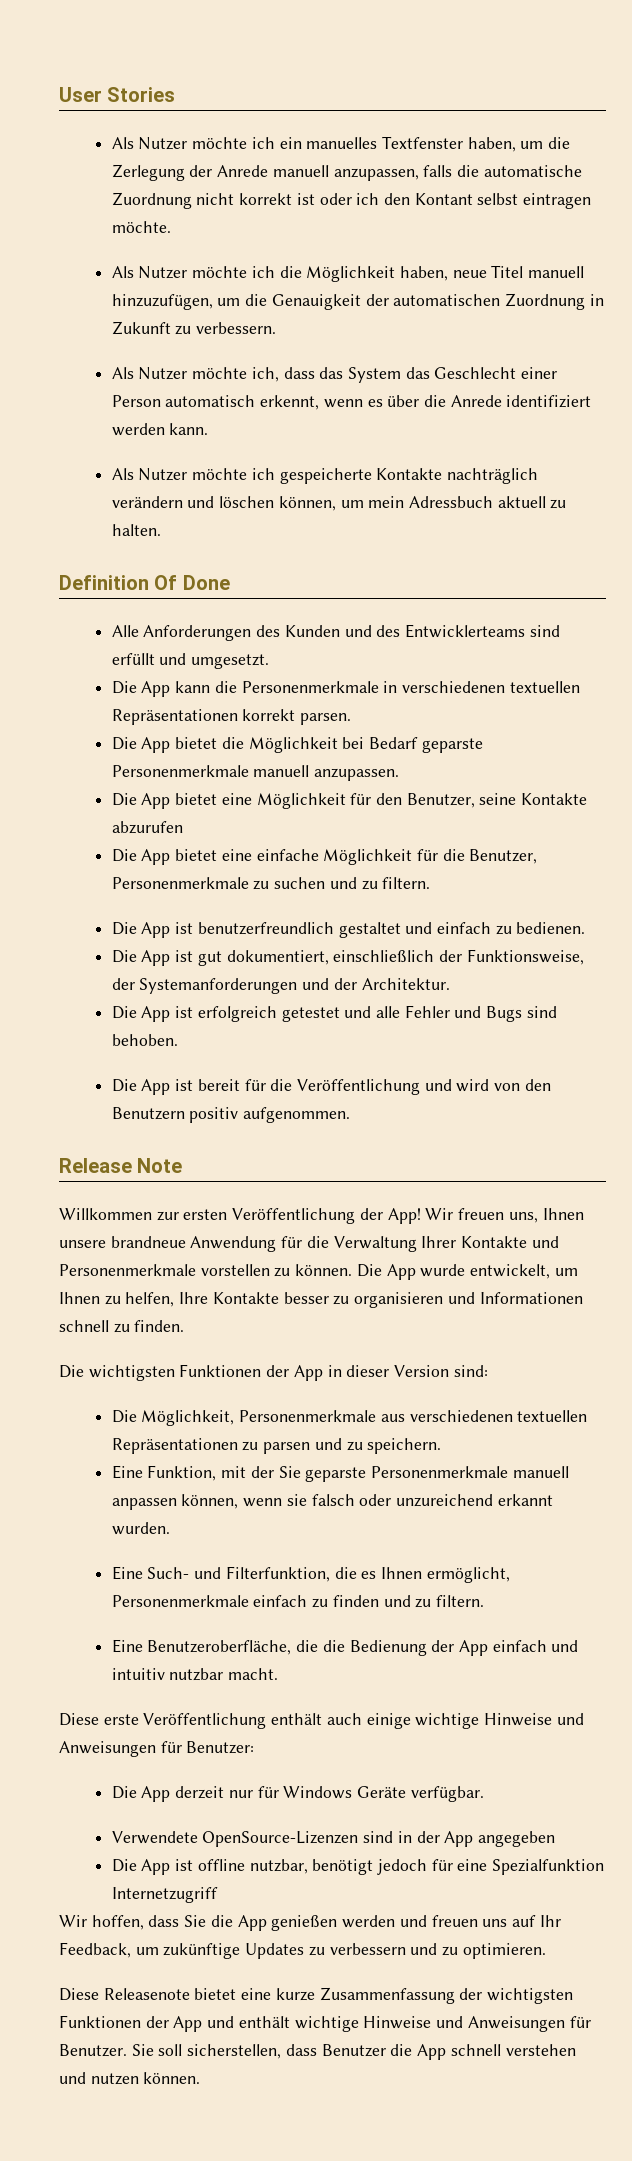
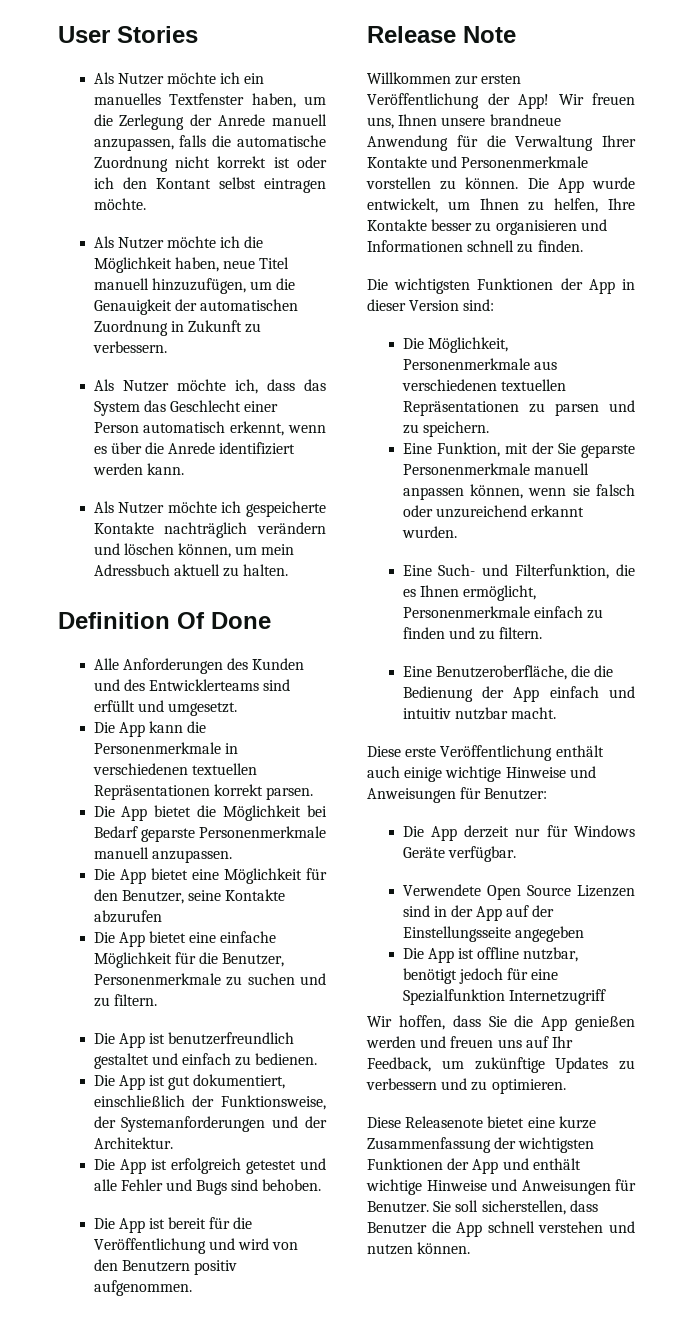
[202,1831,359,1847] OpenSource-Lizenzen -> [486,885,635,900] Open Source Lizenzen
(474, 1839) none -> [506,905,555,917] [402,926,511,942] auf der Einstellungsseite

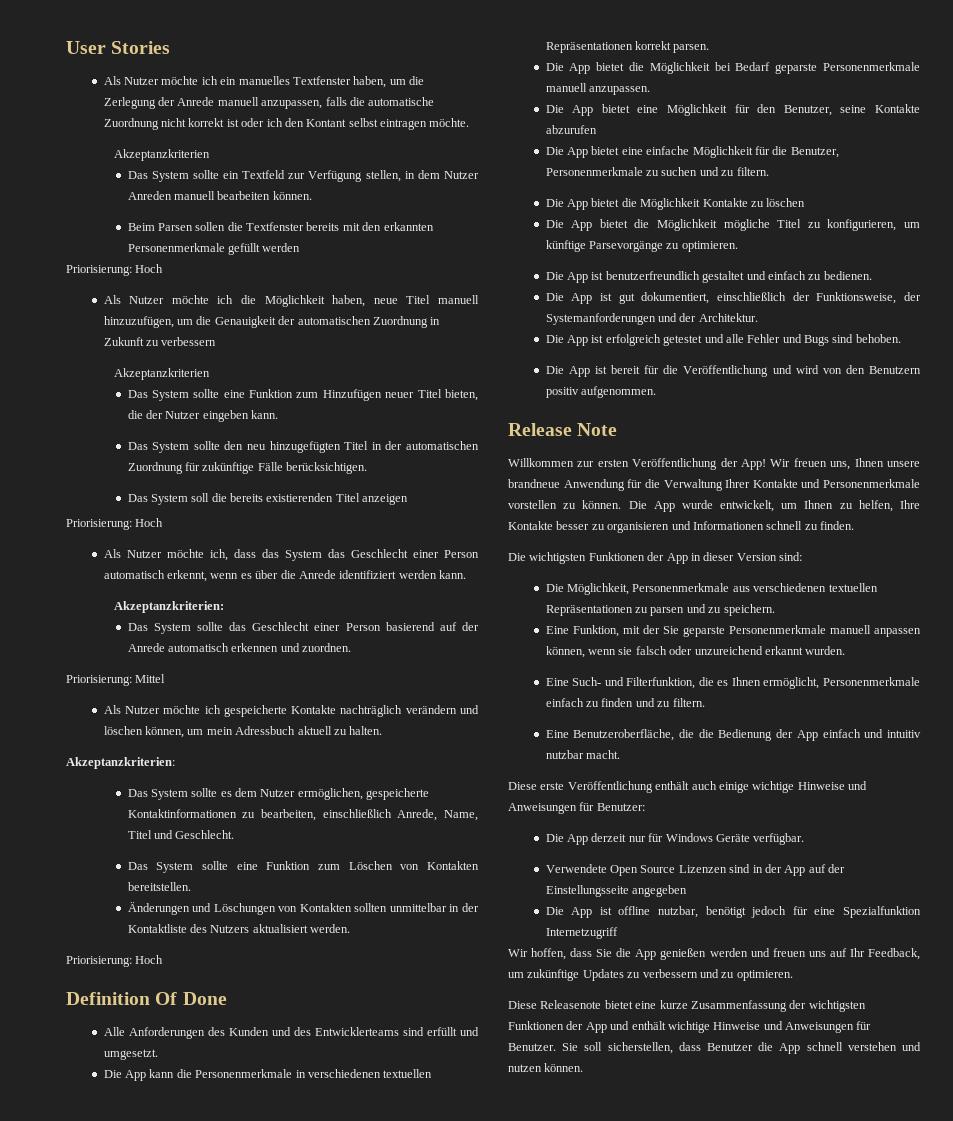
(146, 204) none -> [113,149,210,161] [127,170,479,182] [127,191,312,200] [127,222,434,231] [127,243,301,255] [66,264,164,276] // Akzeptanzkriterien // Das System sollte ein Textfeld zur Verfügung stellen, in dem Nutzer Anreden manuell bearbeiten können. // Beim Parsen sollen die Textfenster bereits mit den erkannten Personenmerkmale gefüllt werden // Priorisierung: Hoch
[92,341,167,353] verbessern. -> [161,337,217,346] [113,368,210,380] [127,389,478,401] [127,410,279,422] [127,441,479,453] [127,462,368,474] [127,493,409,505] [66,518,164,530] verbessern // Akzeptanzkriterien // Das System sollte eine Funktion zum Hinzufügen neuer Titel bieten, die der Nutzer eingeben kann. // Das System sollte den neu hinzugefügten Titel in der automatischen Zuordnung für zukünftige Fälle berücksichtigen. // Das System soll die bereits existierenden Titel anzeigen // Priorisierung: Hoch
(184, 469) none -> [113,601,224,613] [127,622,480,634] [127,643,352,652] [66,674,166,686] // Akzeptanzkriterien: // Das System sollte das Geschlecht einer Person basierend auf der Anrede automatisch erkennen und zuordnen. // Priorisierung: Mittel
(289, 570) none -> [66,757,175,769] [127,788,430,800] [127,809,478,821] [127,830,235,839] [127,861,480,873] [127,882,191,891] [127,902,480,915] [127,924,351,933] [66,955,164,967] // Akzeptanzkriterien: // Das System sollte es dem Nutzer ermöglichen, gespeicherte Kontaktinformationen zu bearbeiten, einschließlich Anrede, Name, Titel und Geschlecht. // Das System sollte eine Funktion zum Löschen von Kontakten bereitstellen. // Änderungen und Löschungen von Kontakten sollten unmittelbar in der Kontaktliste des Nutzers aktualisiert werden. // Priorisierung: Hoch
(157, 1000) none -> [545,198,806,210] [545,219,920,231] [545,240,738,252] // Die App bietet die Möglichkeit Kontakte zu löschen // Die App bietet die Möglichkeit mögliche Titel zu konfigurieren, um künftige Parsevorgänge zu optimieren.

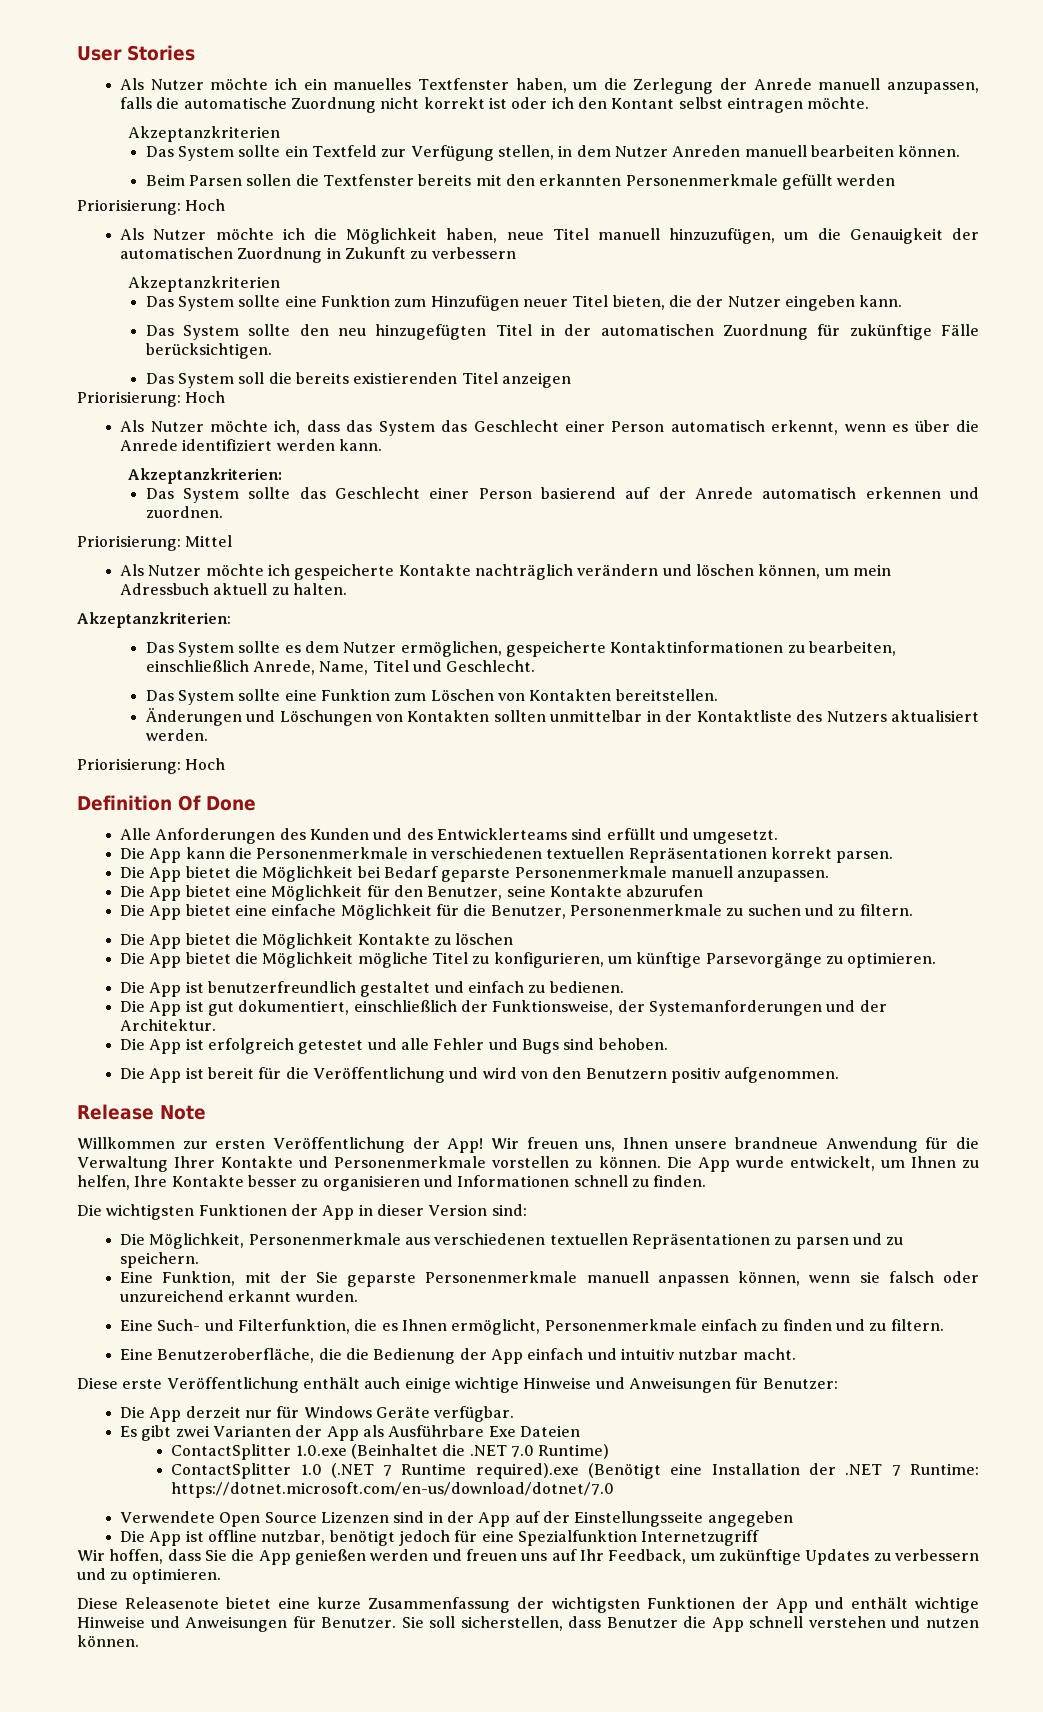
(805, 839) none -> [120,1425,581,1441] [171,1444,610,1460] [171,1463,980,1479] [171,1482,615,1498] // Es gibt zwei Varianten der App als Ausführbare Exe Dateien // ContactSplitter 1.0.exe (Beinhaltet die .NET 7.0 Runtime) // ContactSplitter 1.0 (.NET 7 Runtime required).exe (Benötigt eine Installation der .NET 7 Runtime: https://dotnet.microsoft.com/en-us/download/dotnet/7.0

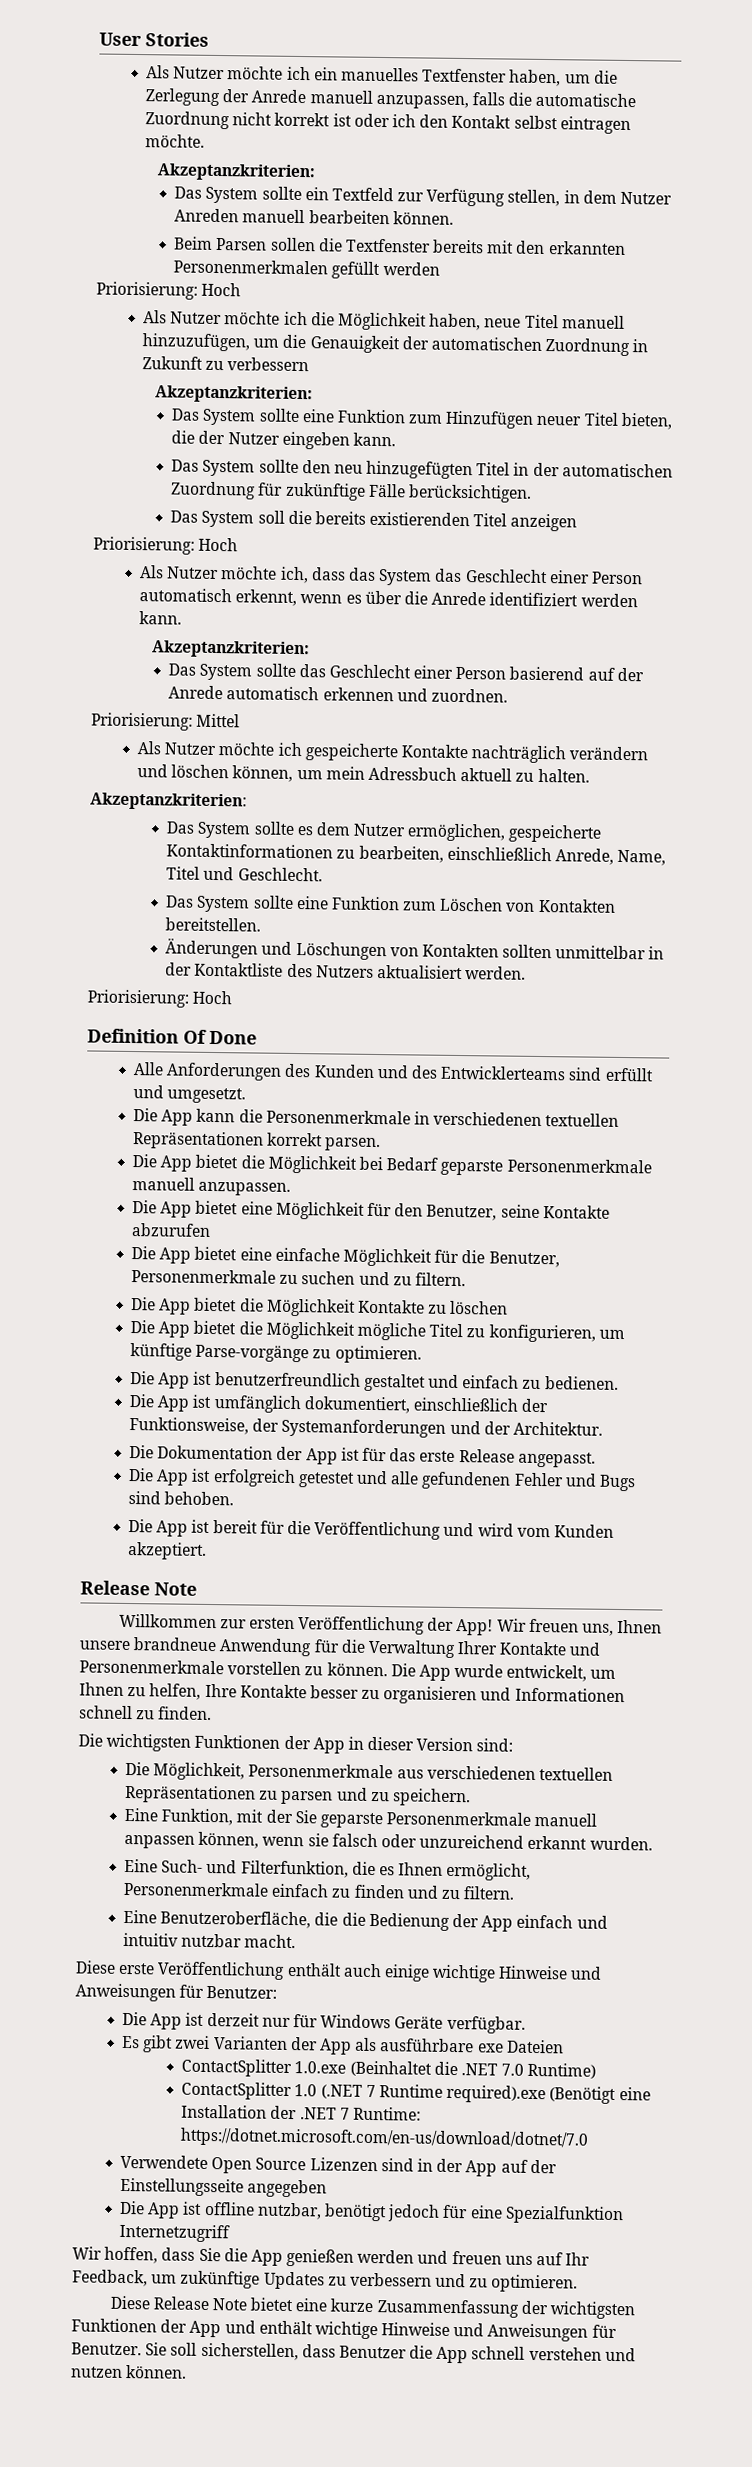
[611,98,675,109] Kontant -> [451,114,512,129] Kontakt
[128,126,281,142] Akzeptanzkriterien -> [157,163,317,182] Akzeptanzkriterien:
[625,174,778,186] Personenmerkmale -> [173,259,329,275] Personenmerkmalen
[128,276,281,292] Akzeptanzkriterien -> [155,385,314,404] Akzeptanzkriterien:
[705,952,822,968] Parsevorgänge -> [195,1344,310,1363] Parse-vorgänge
[208,1002,235,1016] gut -> [213,1395,302,1414] umfänglich
(217, 1025) none -> [129,1445,596,1468] // Die Dokumentation der App ist für das erste Release angepasst.
(430, 1044) none -> [421,1471,512,1490] gefundenen
[521,1067,840,1083] von den Benutzern positiv aufgenommen. -> [516,1524,614,1538] [128,1541,208,1560] vom Kunden akzeptiert.
(182, 1414) none -> [185,2012,205,2026] ist
[388,1425,516,1437] Ausführbare Exe -> [380,2038,504,2053] ausführbare exe
[125,1597,220,1609] Releasenote -> [152,2296,247,2311] Release Note

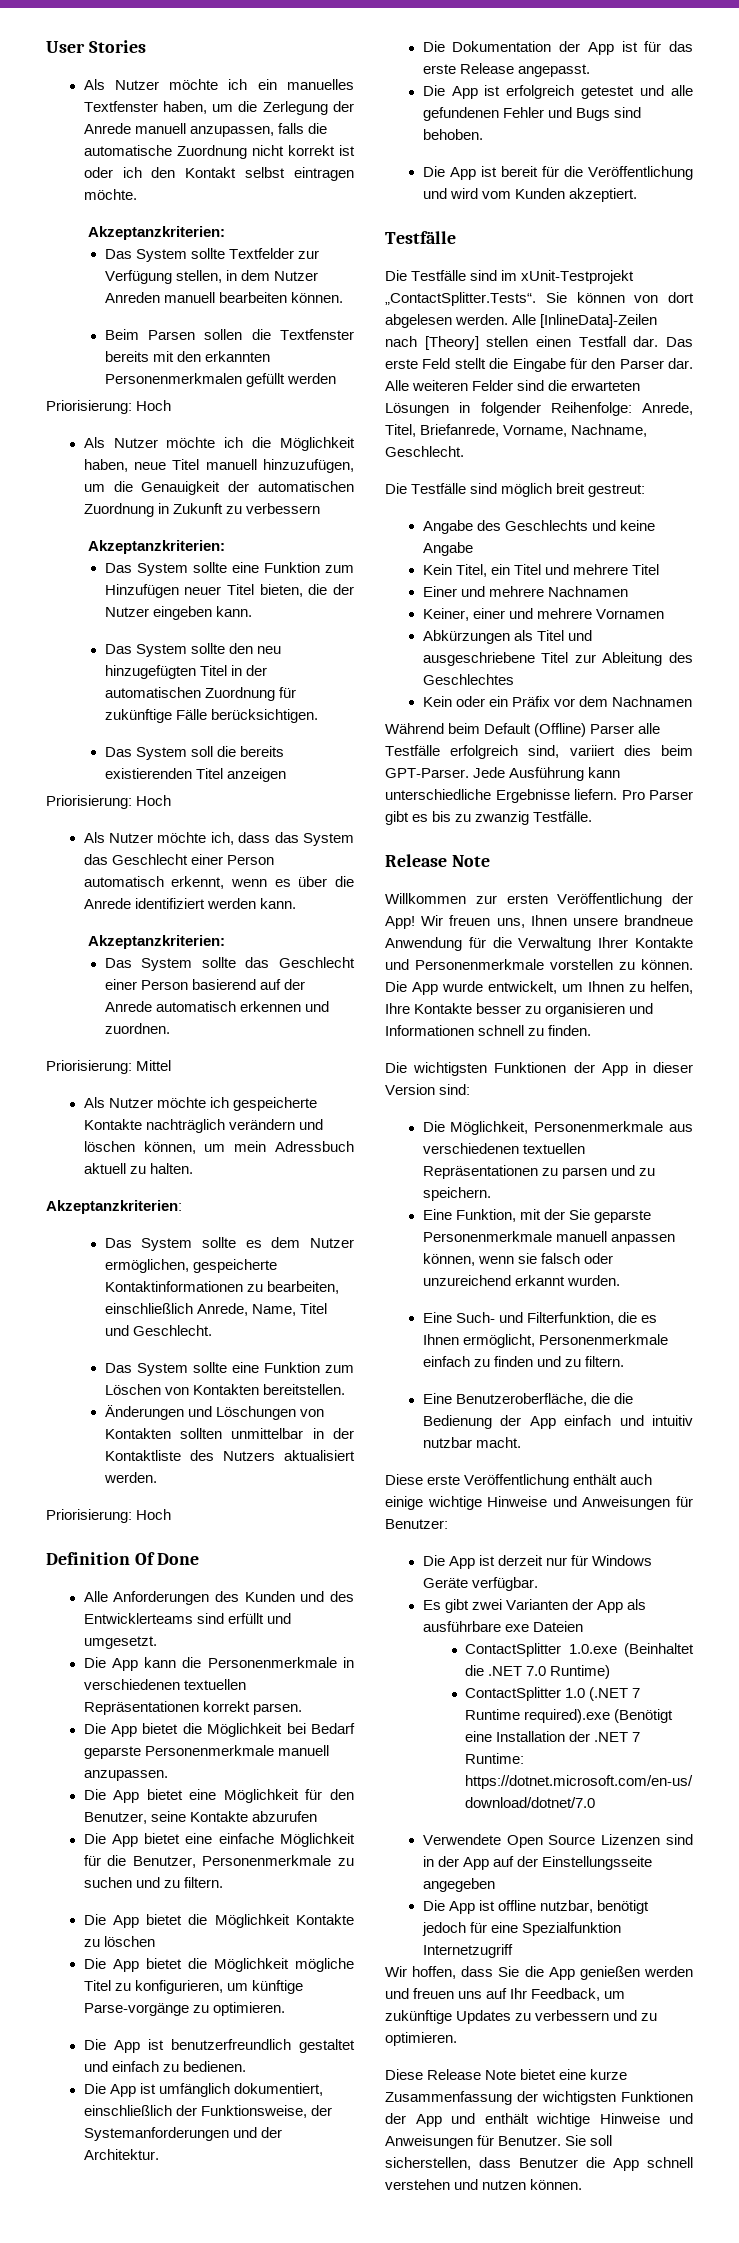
[304,187,394,202] ein Textfeld -> [229,248,295,259] Textfelder
(208, 1550) none -> [385,231,456,244] [385,270,635,284] [385,292,694,306] [385,314,658,328] [385,336,693,350] [385,358,693,372] [385,380,641,391] [385,402,693,416] [385,424,648,437] [385,446,464,457] [385,483,646,497] [422,520,655,534] [422,542,473,556] [422,564,659,577] [422,586,628,597] [422,608,664,621] [422,630,592,644] [422,652,693,666] [422,674,514,685] [422,696,692,707] [385,723,661,737] [385,745,693,759] [385,767,621,781] [385,789,693,803] [385,811,593,825] // Testfälle // Die Testfälle sind im xUnit-Testprojekt „ContactSplitter.Tests“. Sie können von dort abgelesen werden. Alle [InlineData]-Zeilen nach [Theory] stellen einen Testfall dar. Das erste Feld stellt die Eingabe für den Parser dar. Alle weiteren Felder sind die erwarteten Lösungen in folgender Reihenfolge: Anrede, Titel, Briefanrede, Vorname, Nachname, Geschlecht. // Die Testfälle sind möglich breit gestreut: // Angabe des Geschlechts und keine Angabe // Kein Titel, ein Titel und mehrere Titel // Einer und mehrere Nachnamen // Keiner, einer und mehrere Vornamen // Abkürzungen als Titel und ausgeschriebene Titel zur Ableitung des Geschlechtes // Kein oder ein Präfix vor dem Nachnamen // Während beim Default (Offline) Parser alle Testfälle erfolgreich sind, variiert dies beim GPT-Parser. Jede Ausführung kann unterschiedliche Ergebnisse liefern. Pro Parser gibt es bis zu zwanzig Testfälle.

